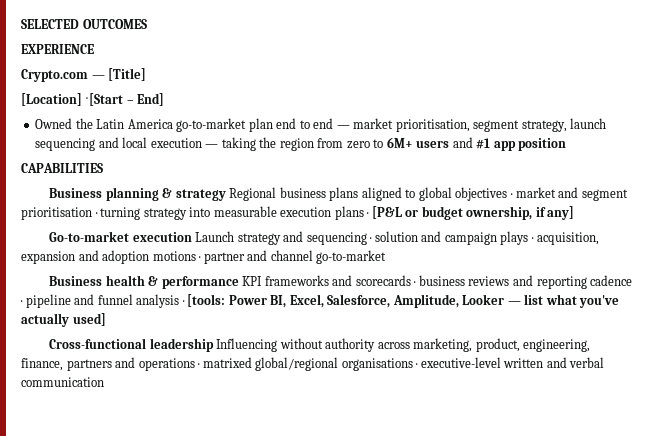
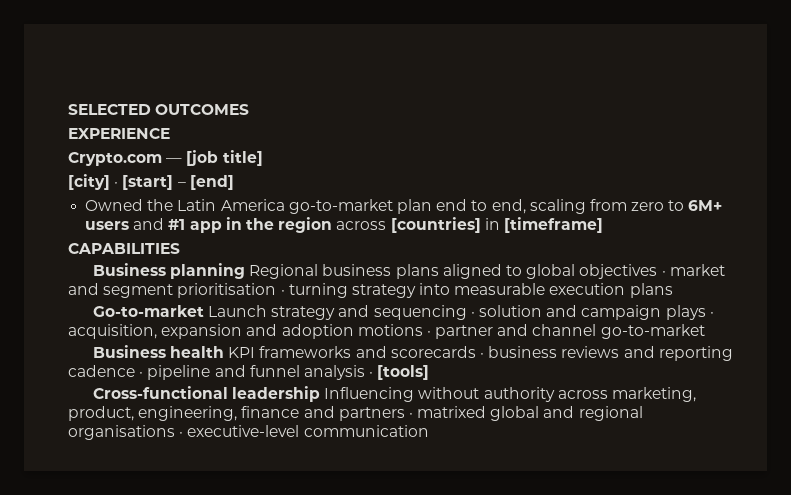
[108,68,147,81] [21,93,165,106] [Title] // [Location] · [Start – End] -> [186,150,263,166] [68,174,234,190] [job title] // [city] · [start] – [end]
[313,118,607,132] [35,137,314,151] end — market prioritisation, segment strategy, launch sequencing and local execution — taking the region -> [491,199,586,214] end, scaling
[518,138,567,151] position -> [225,217,603,233] in the region across [countries] in [timeframe]
[162,188,226,201] & strategy -> (246, 271) none
[367,206,575,220] · [P&L or budget ownership, if any] -> (673, 290) none
[132,232,192,242] execution -> (204, 311) none
[148,276,239,289] & performance -> (225, 352) none
[187,294,620,308] [21,313,106,327] [tools: Power BI, Excel, Salesforce, Amplitude, Looker — list what you've actually used] -> [377,365,430,380] [tools]
[21,357,605,371] finance, partners and operations · matrixed global/regional organisations · executive-level written and verbal -> [241,406,643,421] [68,425,300,440] finance and partners · matrixed global and regional organisations · executive-level

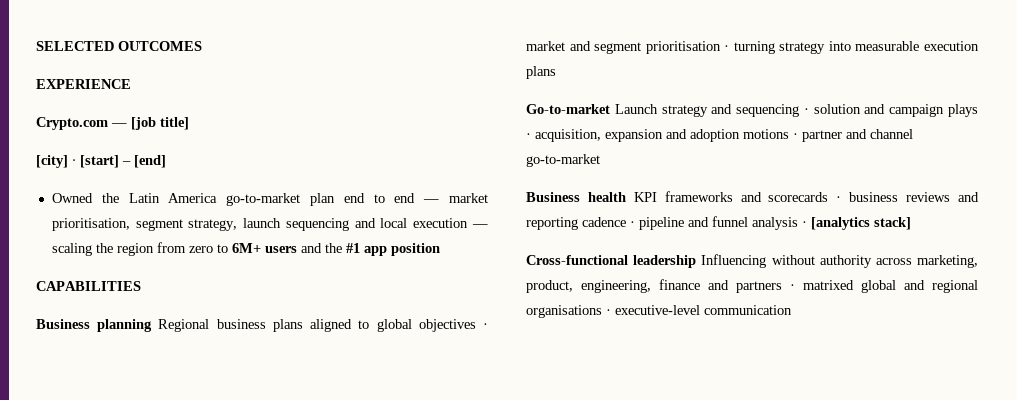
[491,199,586,214] end, scaling -> [394,193,489,203] [51,218,489,231] [51,243,154,256] end — market prioritisation, segment strategy, launch sequencing and local execution — scaling the region
(165, 224) none -> [324,243,342,253] the
[225,217,603,233] in the region across [countries] in [timeframe] -> [390,243,440,256] position
[377,365,430,380] [tools] -> [811,217,911,230] [analytics stack]

